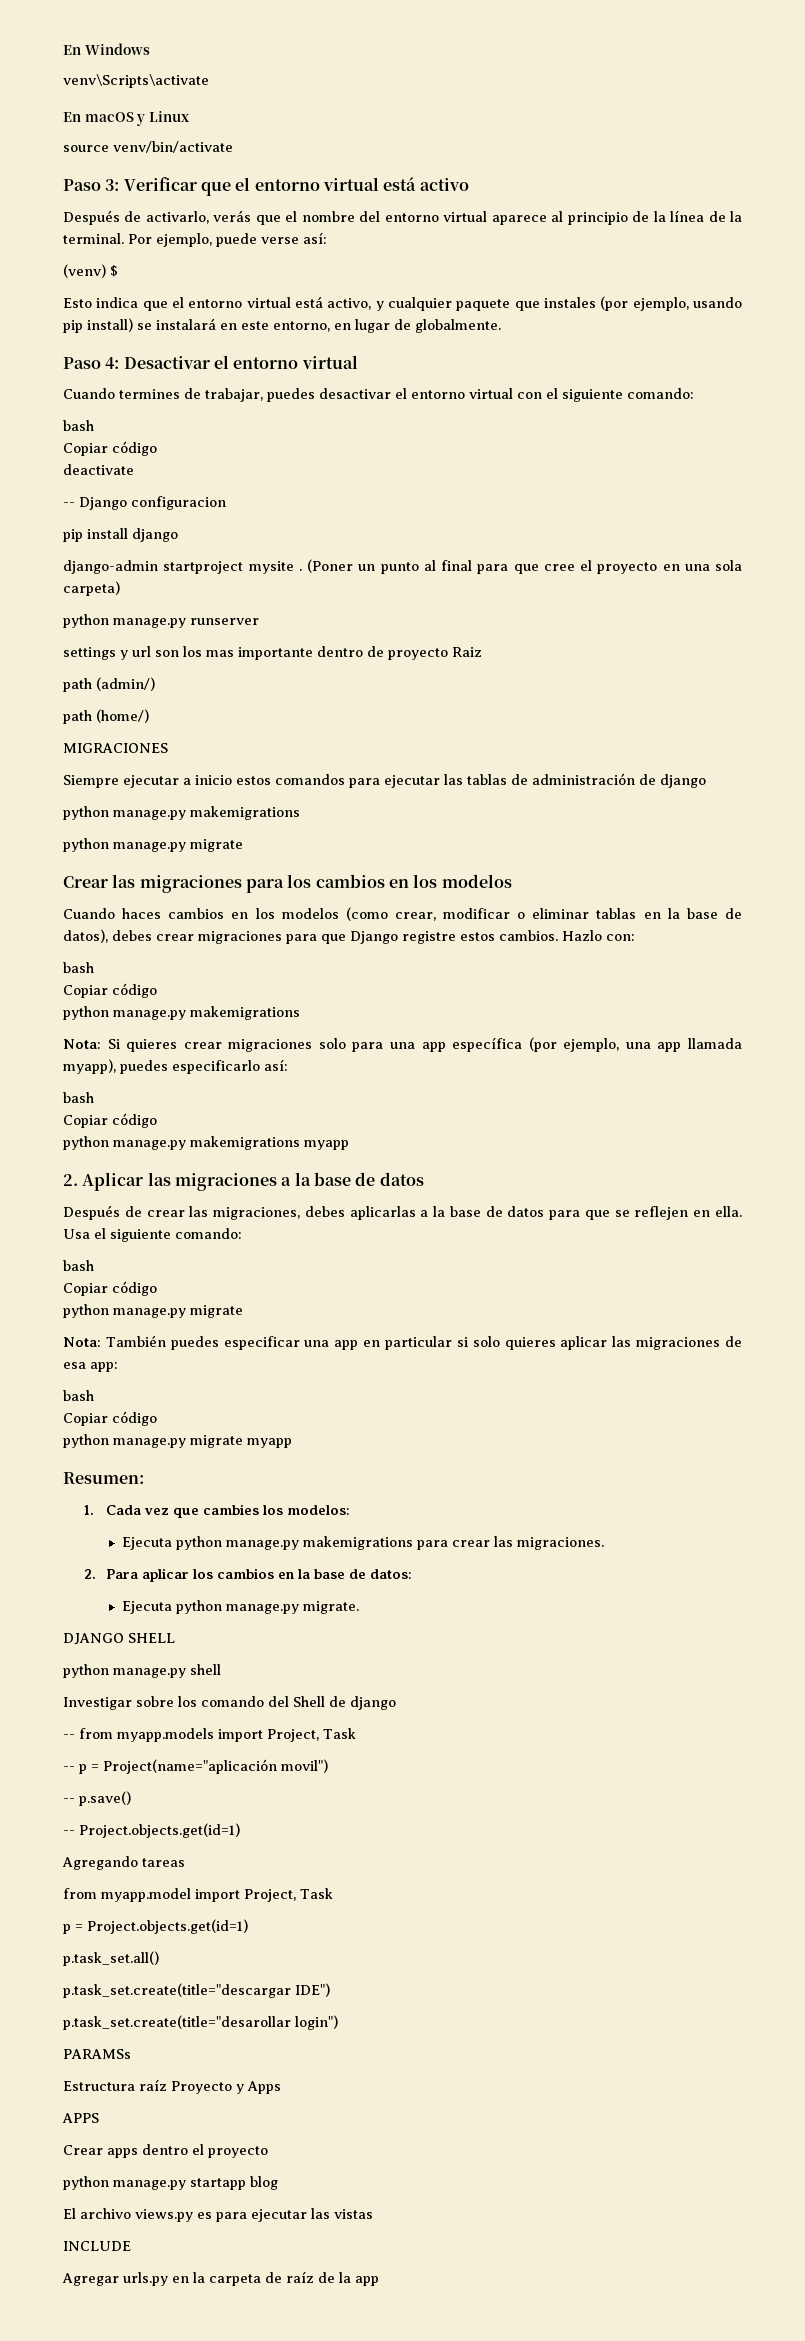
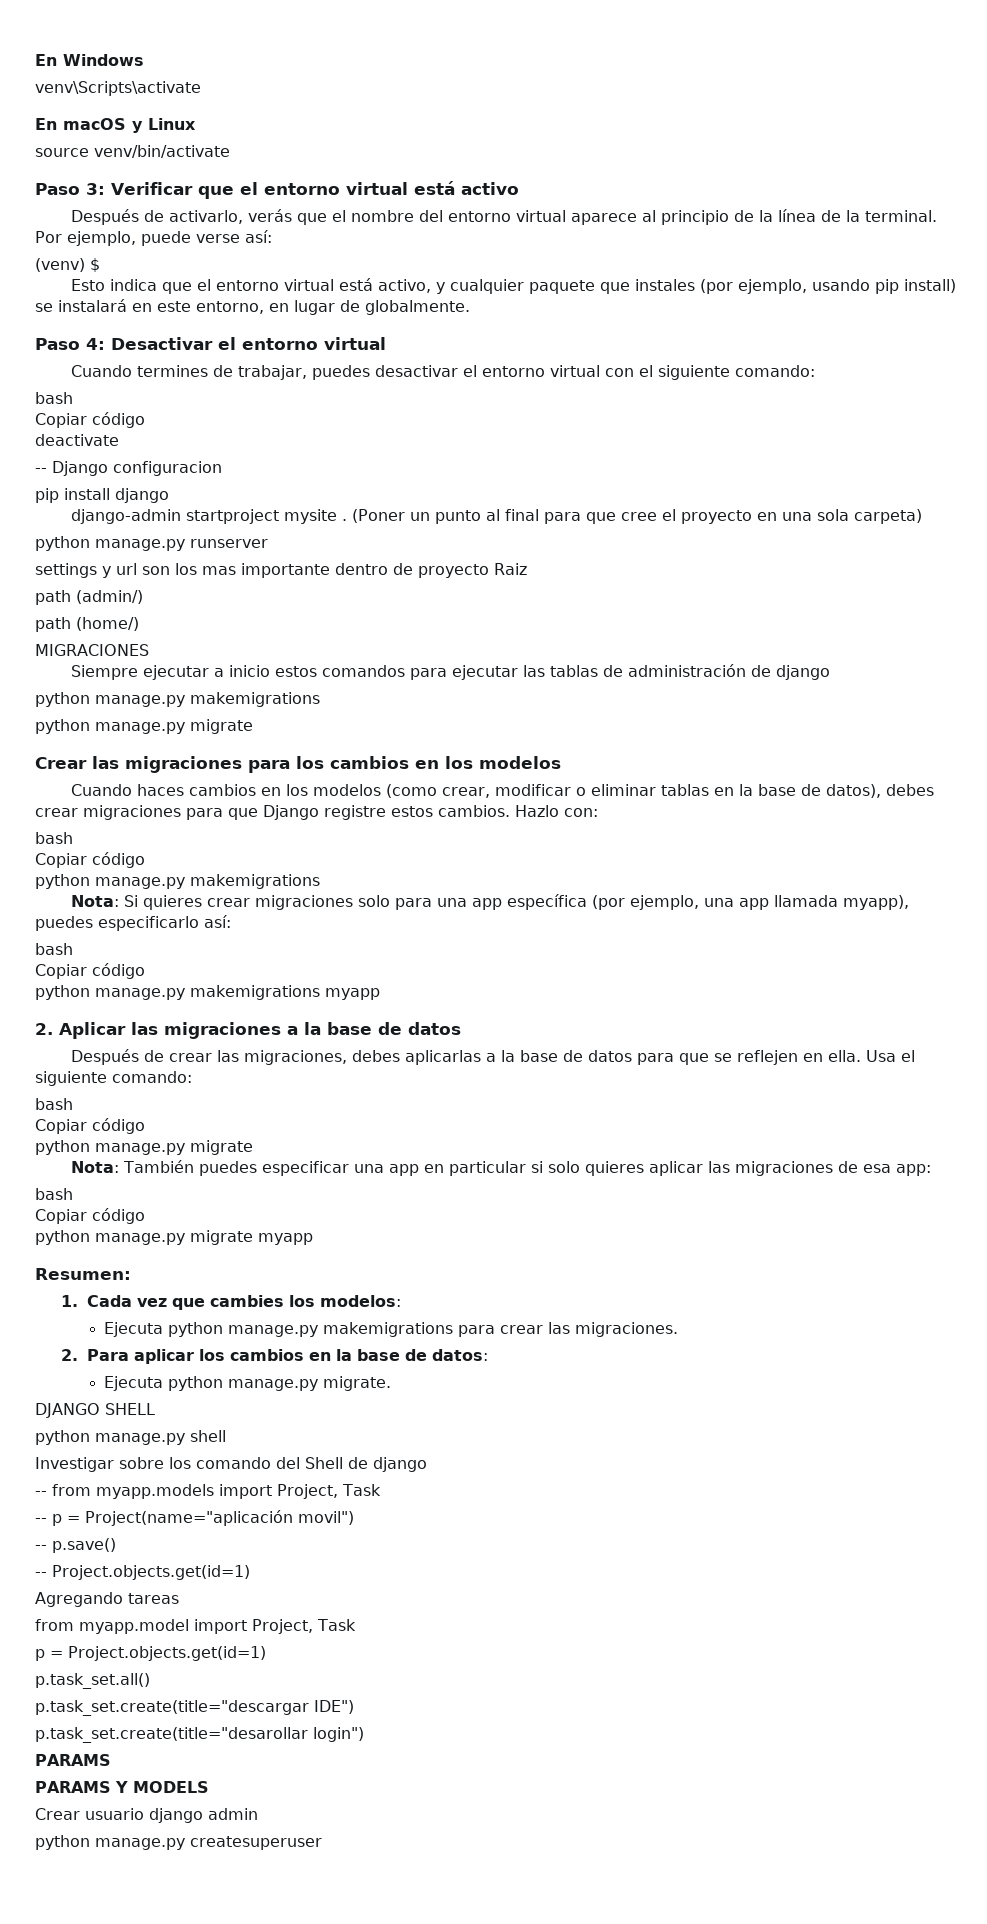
[63,2049,131,2059] [63,2079,281,2094] [62,2113,99,2123] [63,2144,268,2158] [63,2176,278,2190] [63,2208,373,2222] [63,2241,131,2251] [62,2271,379,2286] PARAMSs // Estructura raíz Proyecto y Apps // APPS // Crear apps dentro el proyecto // python manage.py startapp blog // El archivo views.py es para ejecutar las vistas // INCLUDE // Agregar urls.py en la carpeta de raíz de la app -> [35,1754,111,1766] [35,1781,209,1793] [35,1808,258,1823] [35,1835,322,1850] PARAMS // PARAMS Y MODELS // Crear usuario django admin // python manage.py createsuperuser

